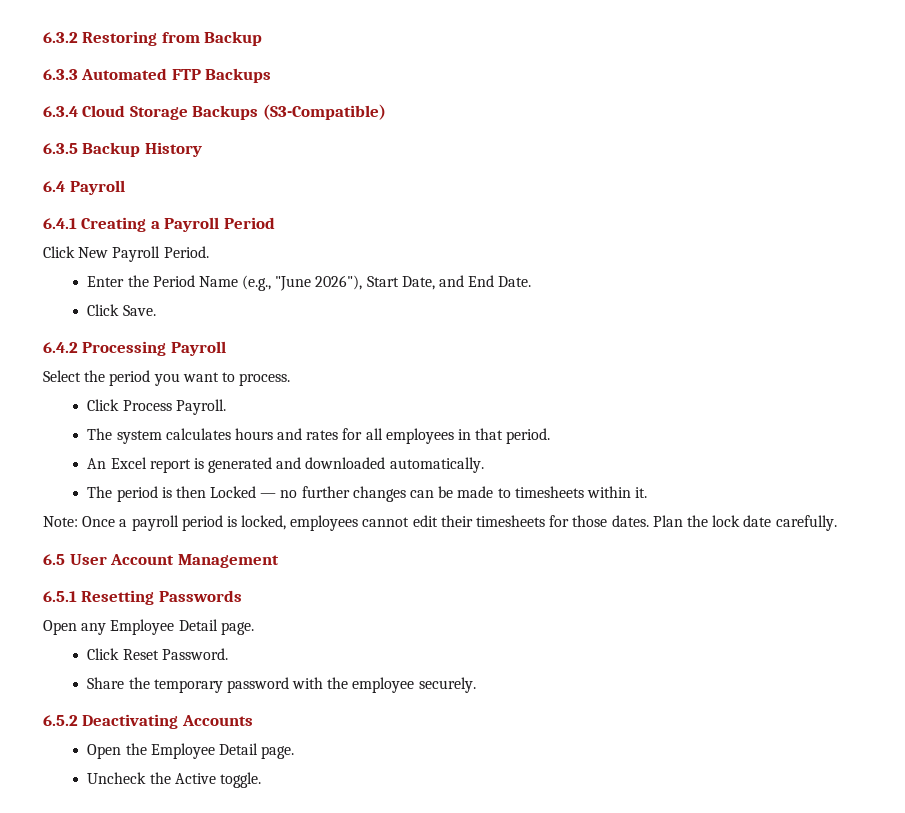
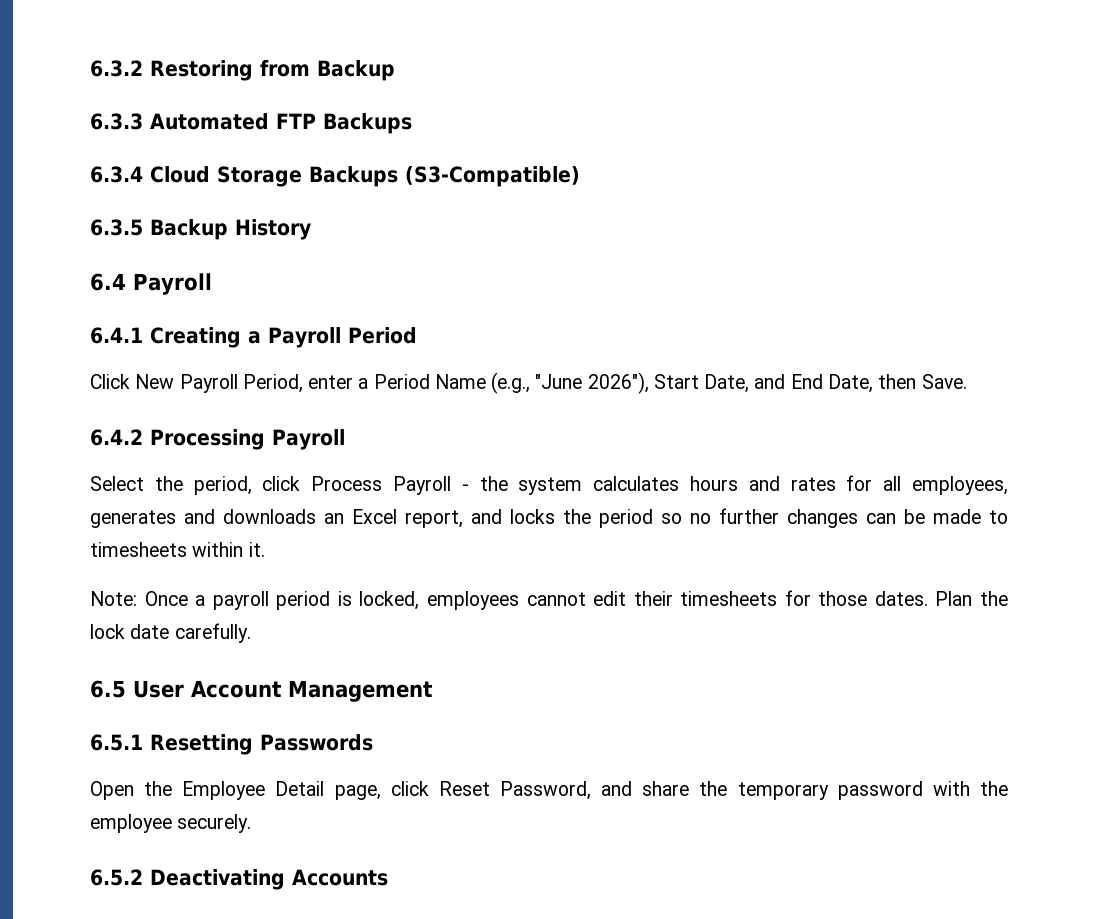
[163,246,209,258] [87,275,149,287] Period. // Enter the -> [242,374,369,393] Period, enter a
[498,276,532,287] [87,304,120,316] Date. // Click -> [827,374,917,393] Date, then
[109,370,291,386] [87,399,226,415] [87,428,113,440] period you want to process. // Click Process Payroll. // The -> [193,476,508,495] period, click Process Payroll - the
[385,428,551,444] [87,457,484,473] [87,486,277,502] employees in that period. // An Excel report is generated and downloaded automatically. // The period is then Locked — -> [911,476,1008,495] [90,509,682,528] employees, generates and downloads an Excel report, and locks the period so
[81,619,254,635] [87,648,228,660] [87,677,125,689] any Employee Detail page. // Click Reset Password. // Share -> [144,781,690,800] the Employee Detail page, click Reset Password, and share
[87,743,295,759] [87,772,261,788] // Open the Employee Detail page. // Uncheck the Active toggle. -> (388, 877) none

